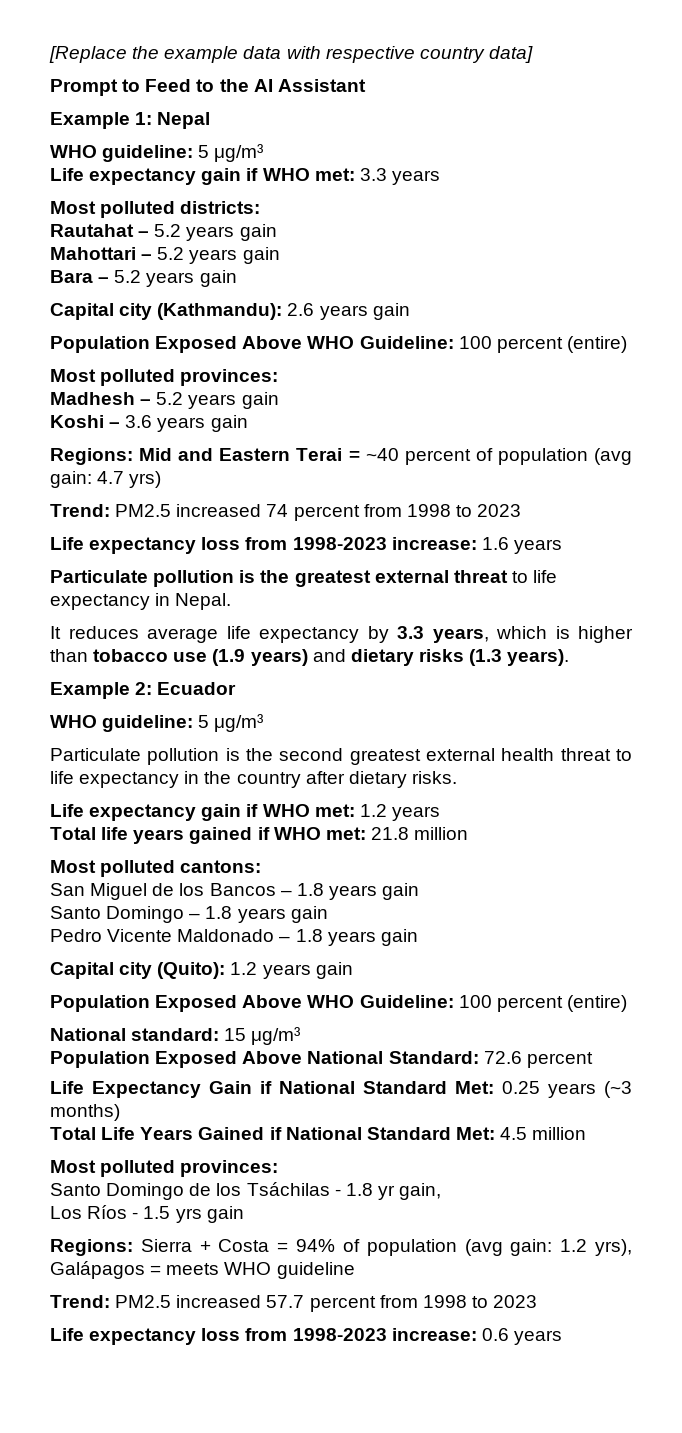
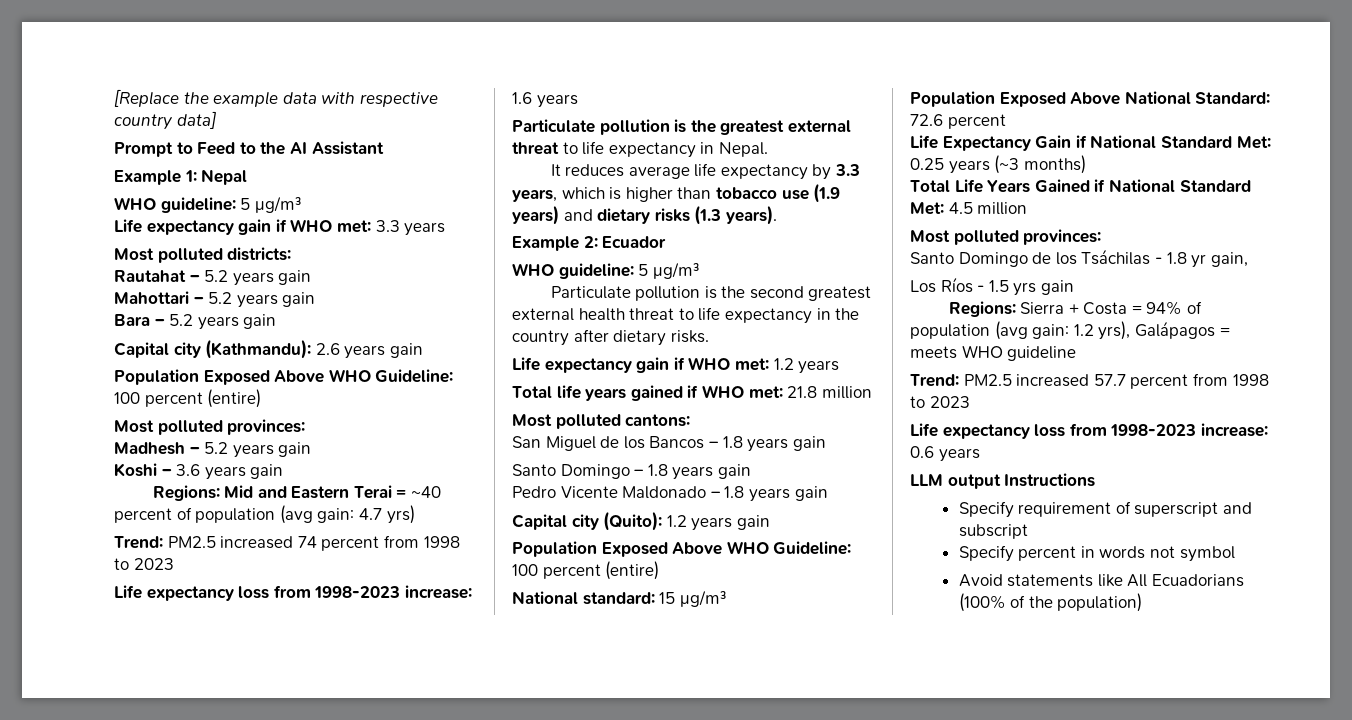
(562, 1337) none -> [910,473,1096,489] [958,501,1253,518] [958,524,1028,539] [958,545,1235,562] [958,574,1245,587] [958,593,1143,612] // LLM output Instructions // Specify requirement of superscript and subscript // Specify percent in words not symbol // Avoid statements like All Ecuadorians (100% of the population)

